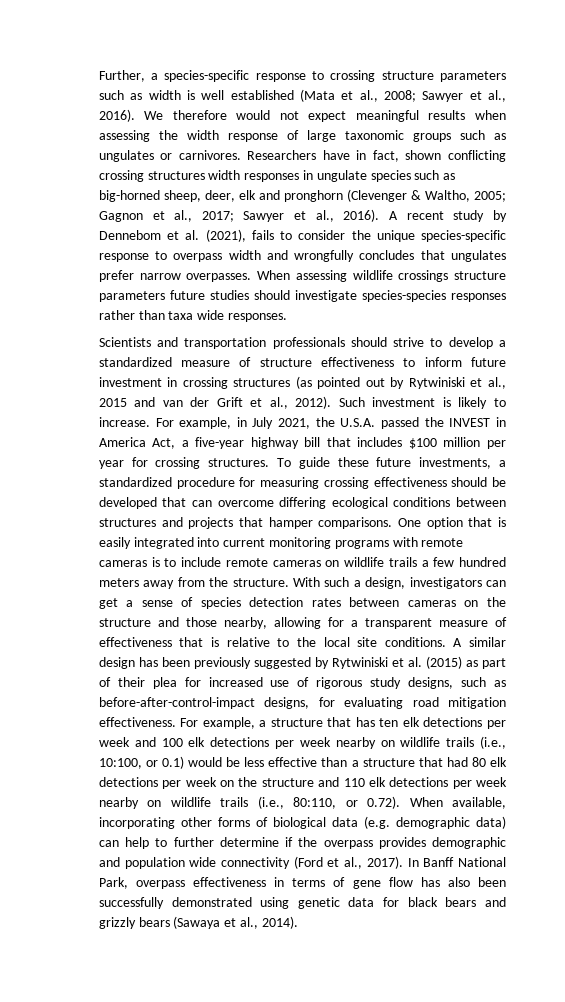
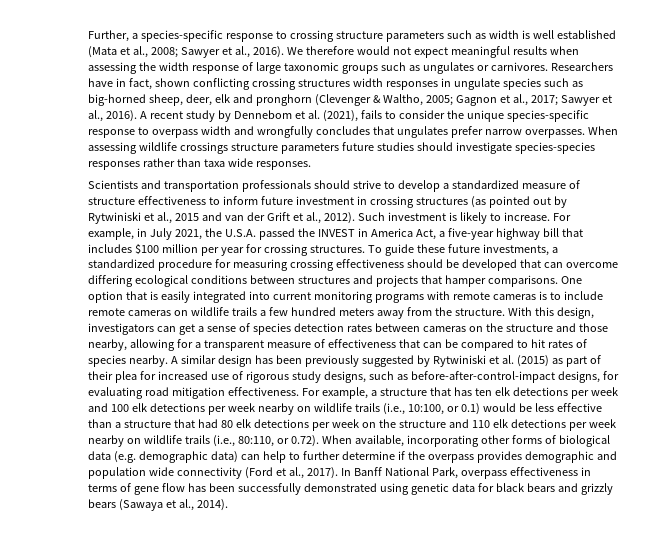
[324,577,361,587] such a -> [534,307,554,316] this
[211,637,446,647] is relative to the local site conditions. -> [423,339,587,351] [88,355,169,367] can be compared to hit rates of species nearby.
[447,877,470,887] also -> (207, 487) none

